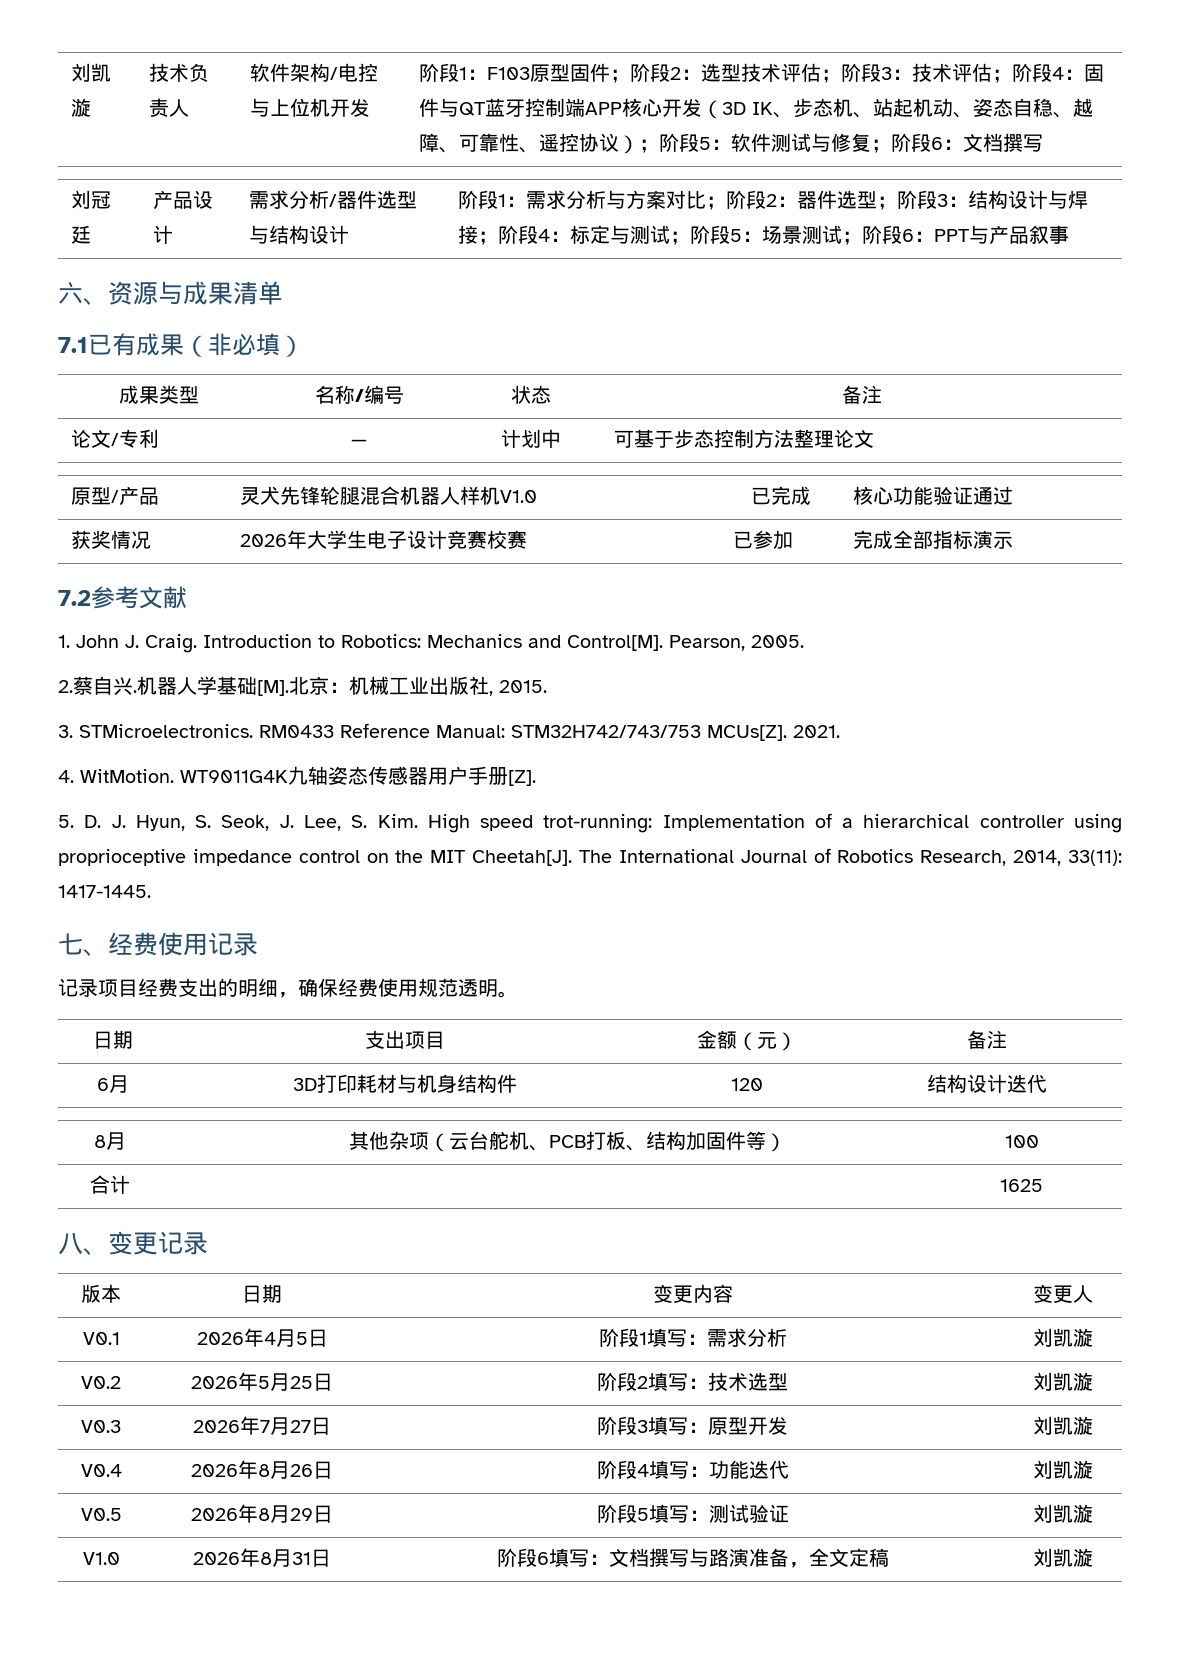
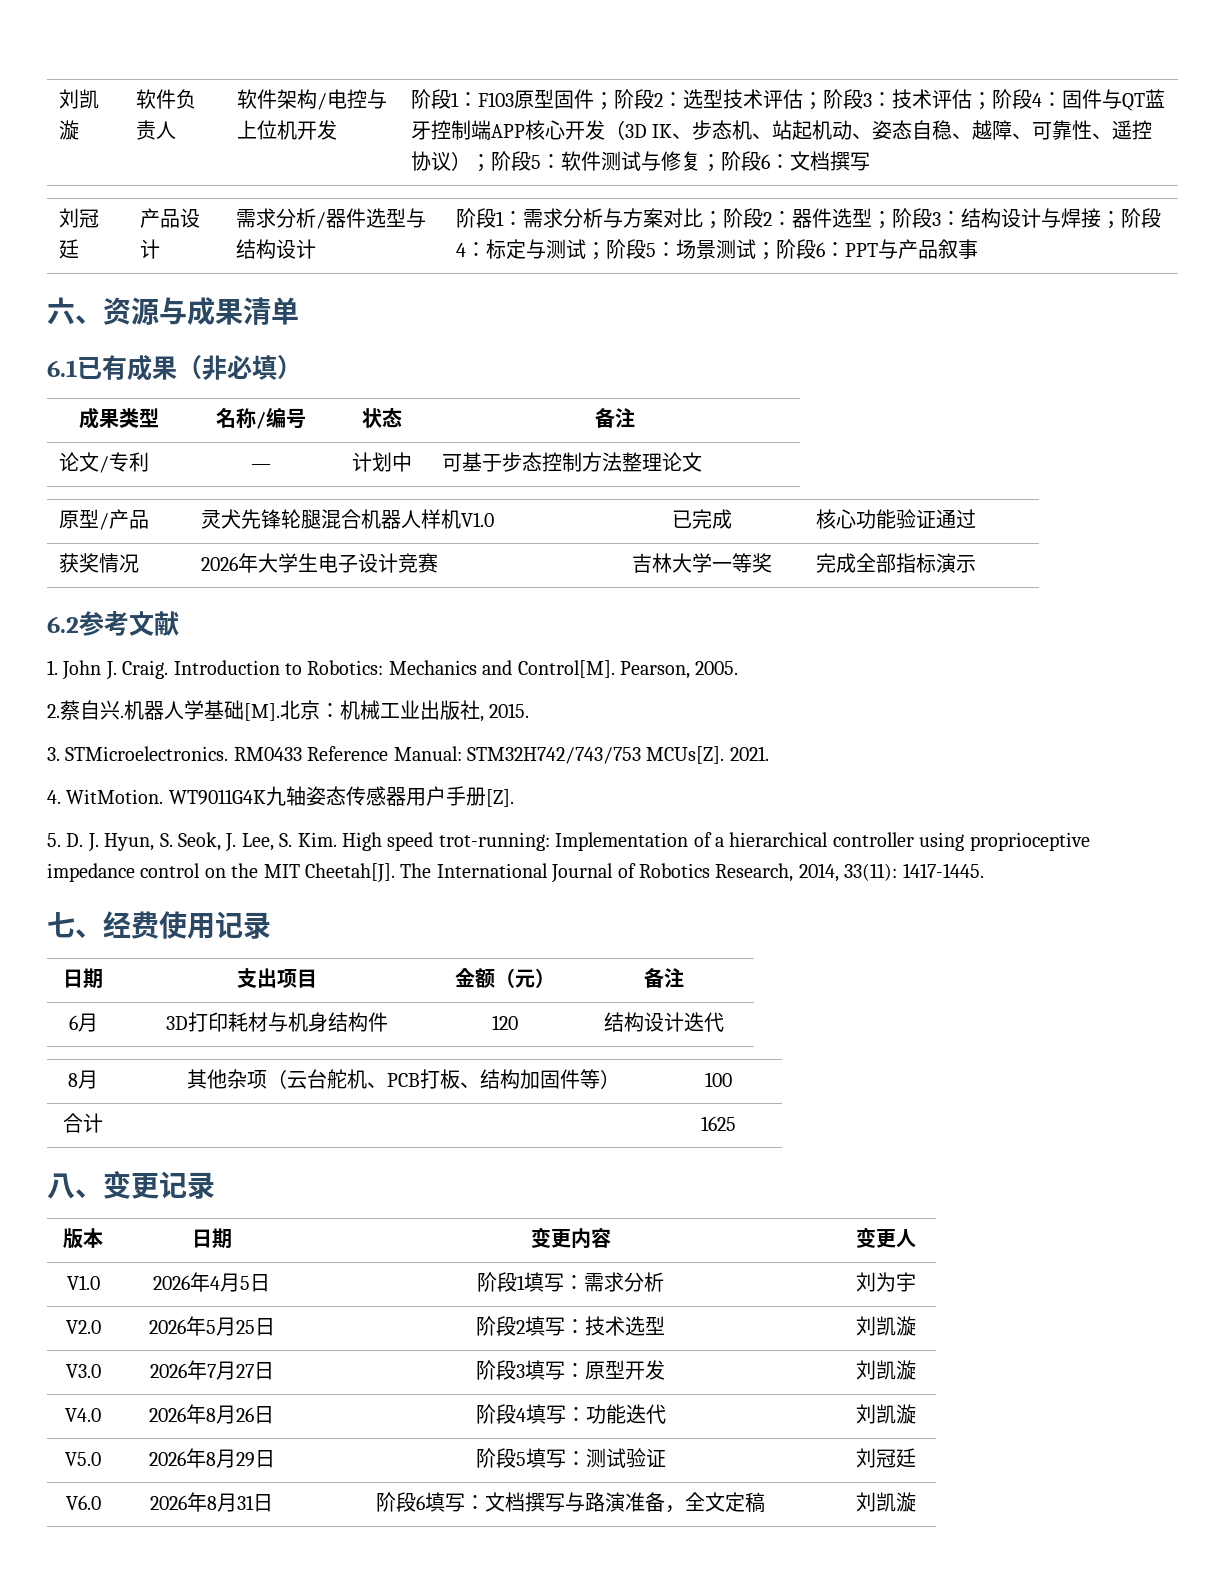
[148,63,189,82] 技术 -> [135,89,176,109] 软件
[58,337,88,353] 7.1 -> [47,360,77,377] 6.1
[486,530,527,549] [732,530,793,550] 校赛 | 已参加 -> [631,553,772,573] | 吉林大学一等奖
[58,590,91,606] 7.2 -> [47,616,79,633] 6.2
[58,978,518,998] // 记录项目经费支出的明细，确保经费使用规范透明。 -> (271, 925) none
[82,1332,120,1345] V0.1 -> [66,1275,100,1290] V1.0
[1053,1328,1093,1347] [81,1376,121,1389] 凯漩 // V0.2 -> [876,1272,916,1292] [65,1320,101,1334] 为宇 // V2.0
[81,1420,121,1433] V0.3 -> [65,1364,101,1378] V3.0
[80,1464,122,1477] V0.4 -> [65,1408,101,1422] V4.0
[80,1508,122,1521] V0.5 -> [65,1452,101,1466] V5.0
[1053,1504,1093,1523] [82,1552,120,1565] 凯漩 // V1.0 -> [876,1448,916,1468] [65,1495,101,1510] 冠廷 // V6.0

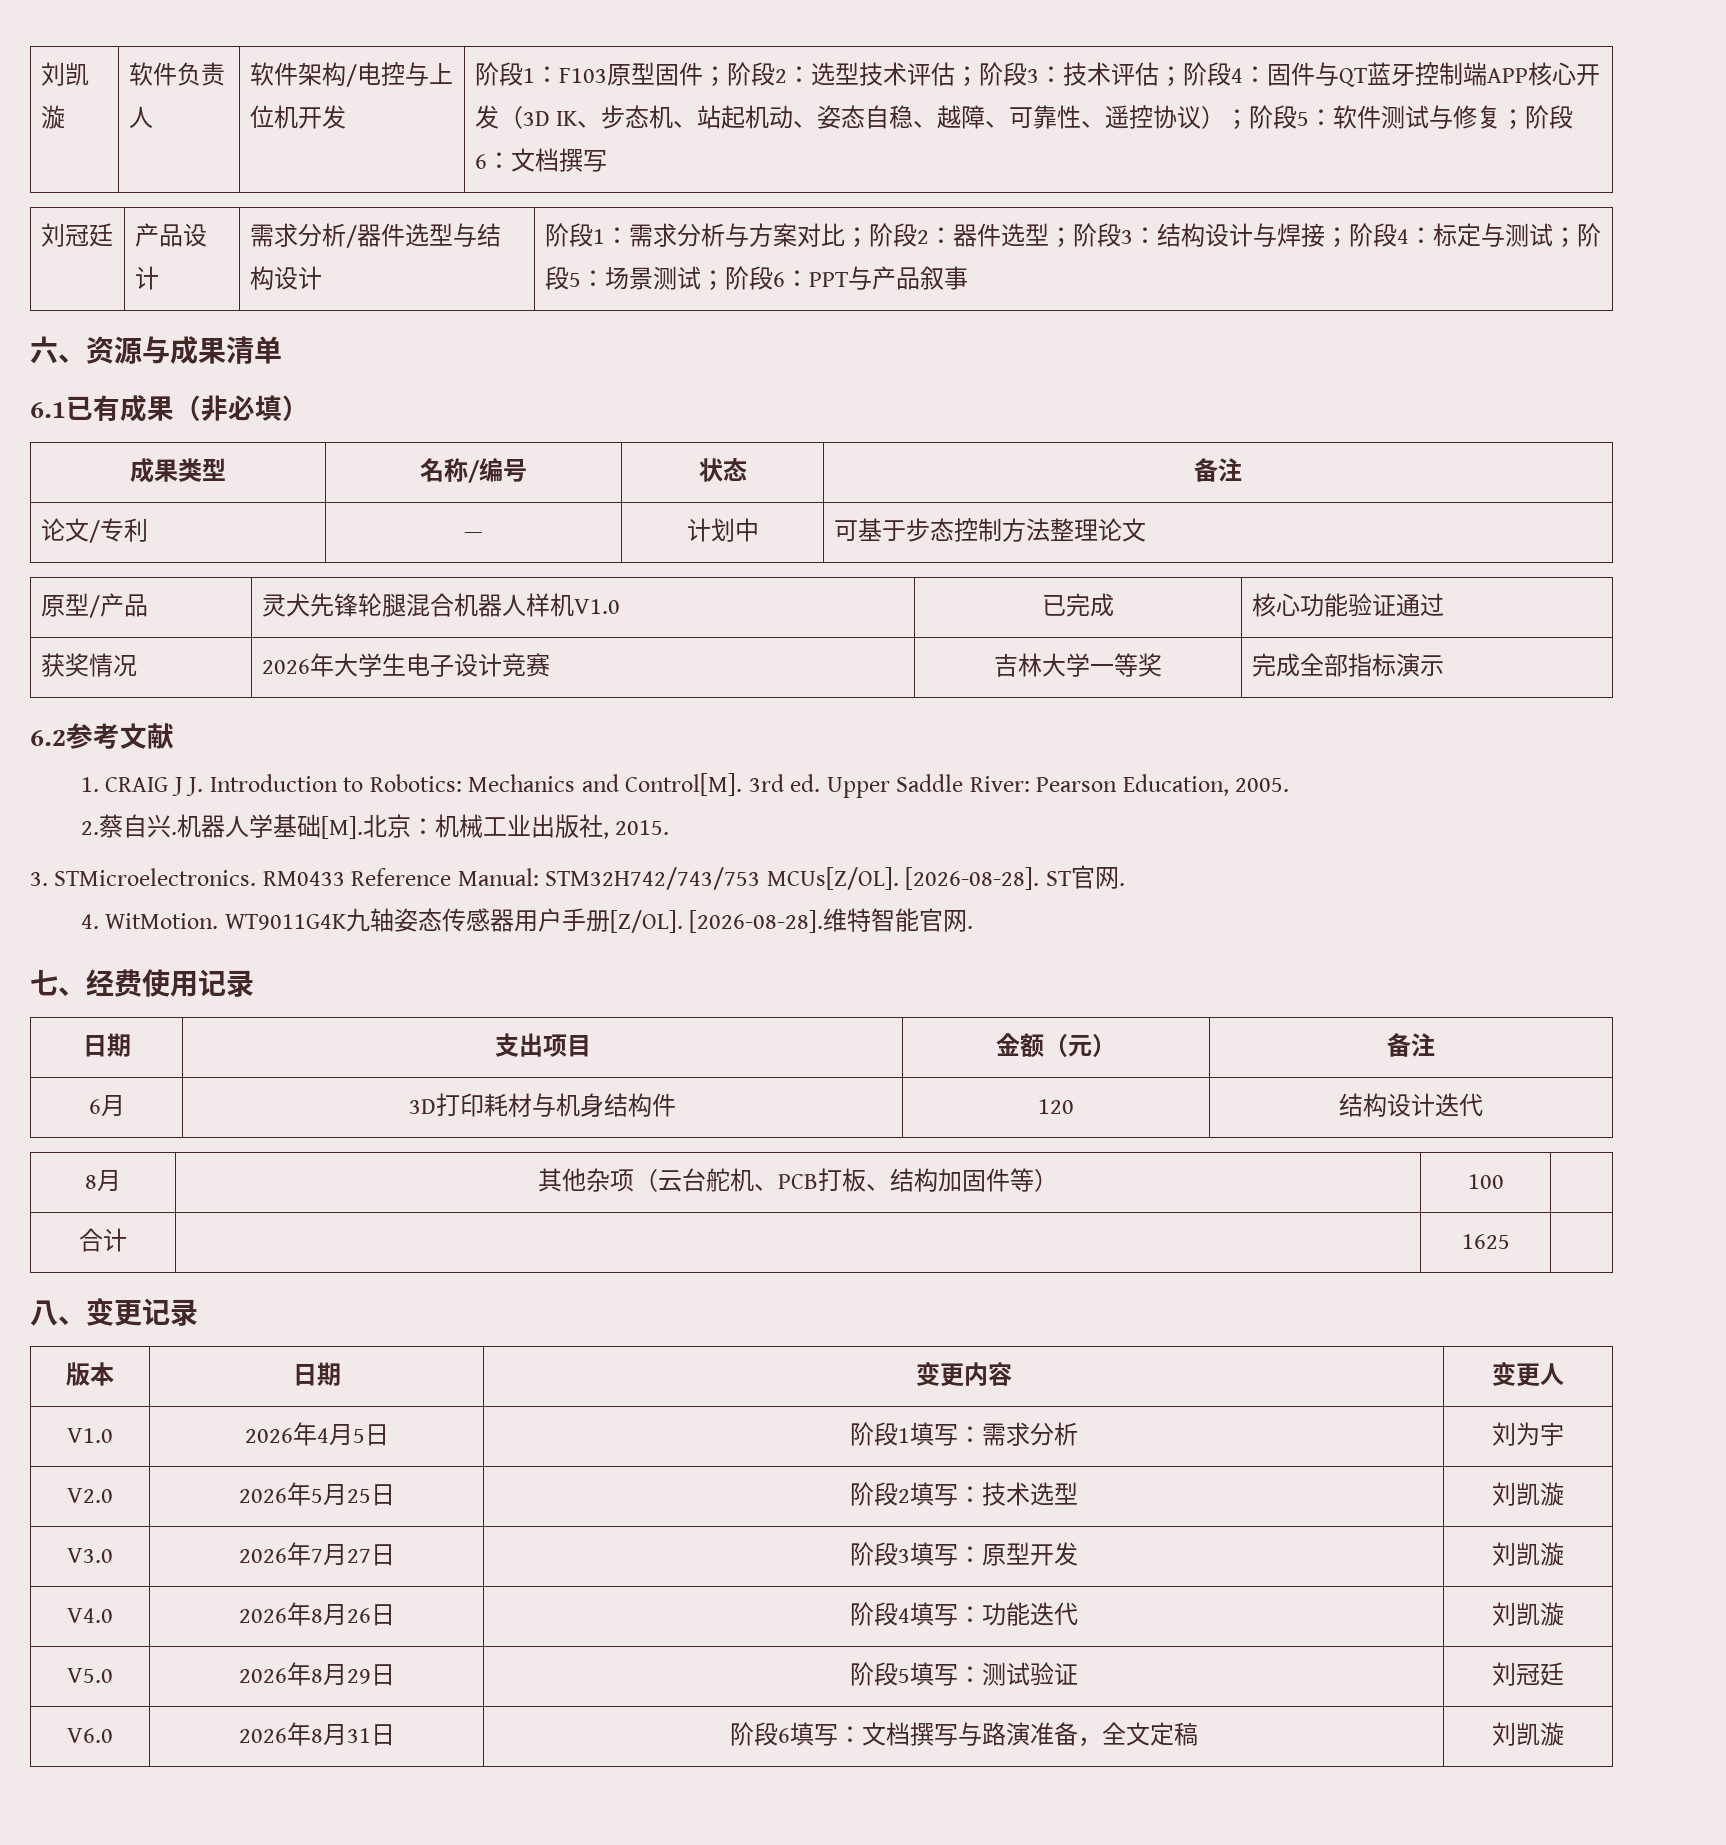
[62,660,169,680] John J. Craig. -> [105,777,204,796] CRAIG J J.
[619,661,690,679] Pearson, -> [748,774,1229,798] 3rd ed. Upper Saddle River: Pearson Education,
[646,746,769,764] MCUs[Z]. 2021. -> [766,865,1125,890] MCUs[Z/OL]. [2026-08-28]. ST官网.
[485,789,514,807] [47,832,1090,852] [47,863,984,883] [Z]. // 5. D. J. Hyun, S. Seok, J. Lee, S. Kim. High speed trot-running: Implementation of a hierarchical controller using proprioceptive impedance control on the MIT Cheetah[J]. The International Journal of Robotics Research, 2014, 33(11): 1417-1445. -> [609,908,974,933] [Z/OL]. [2026-08-28].维特智能官网.

